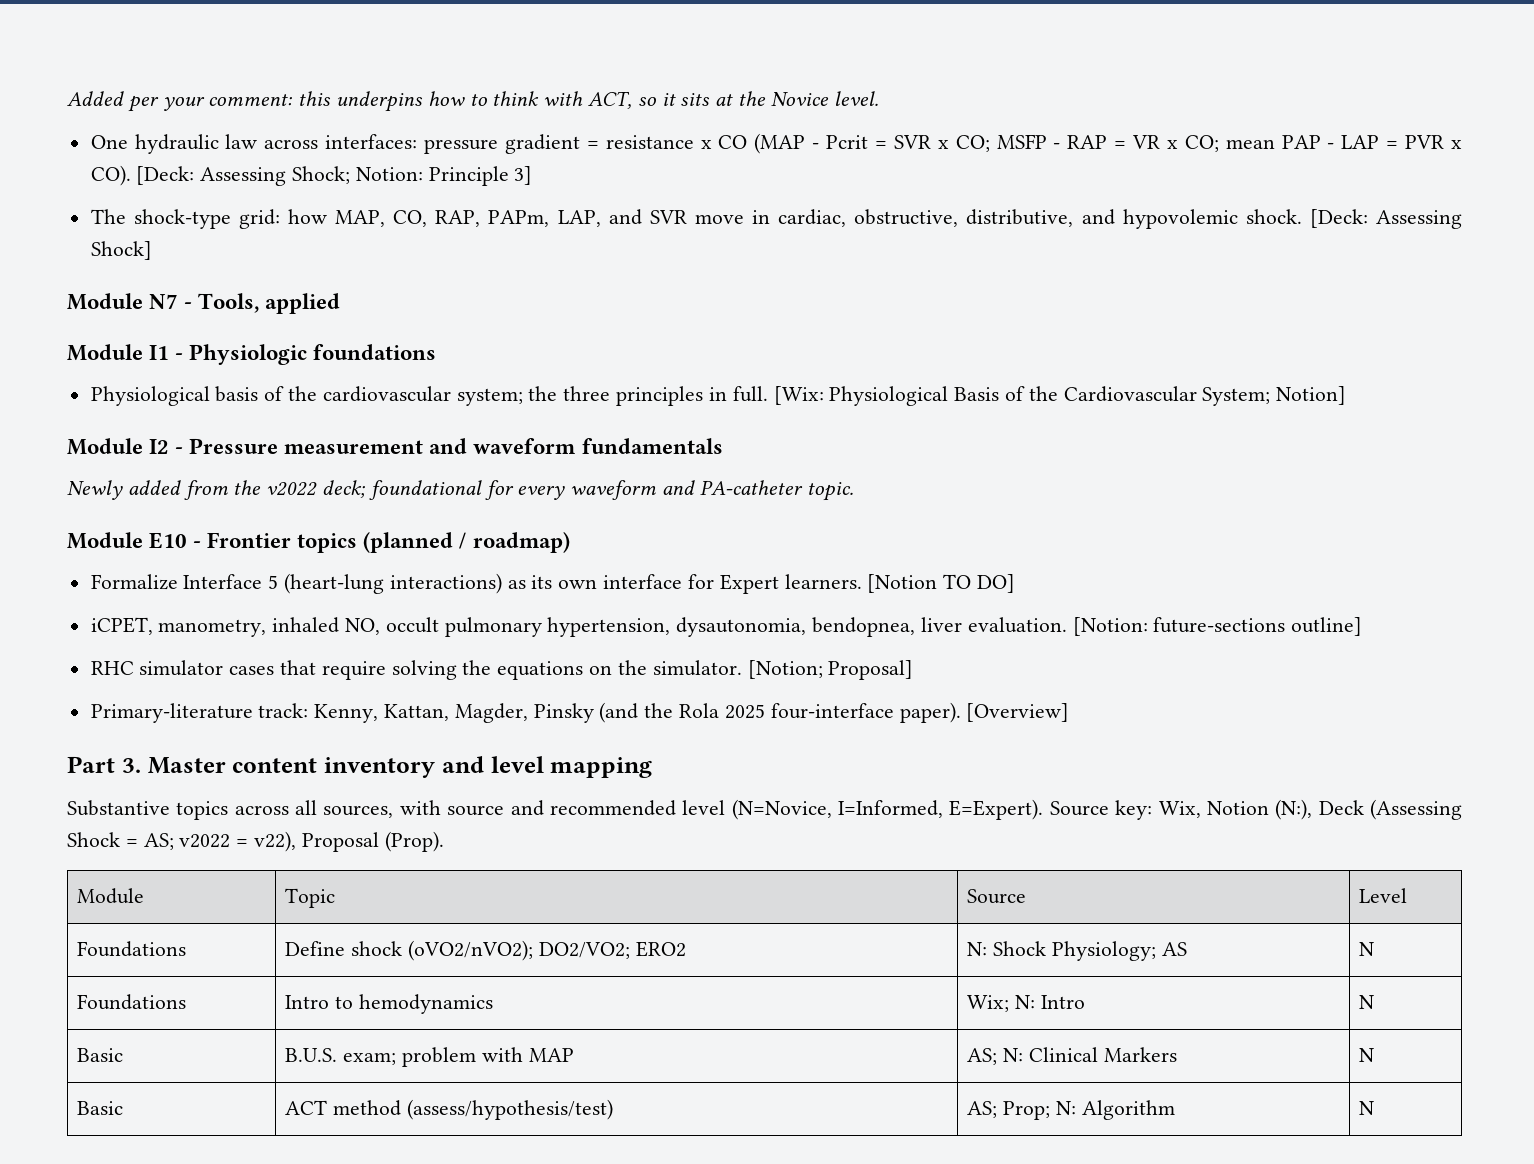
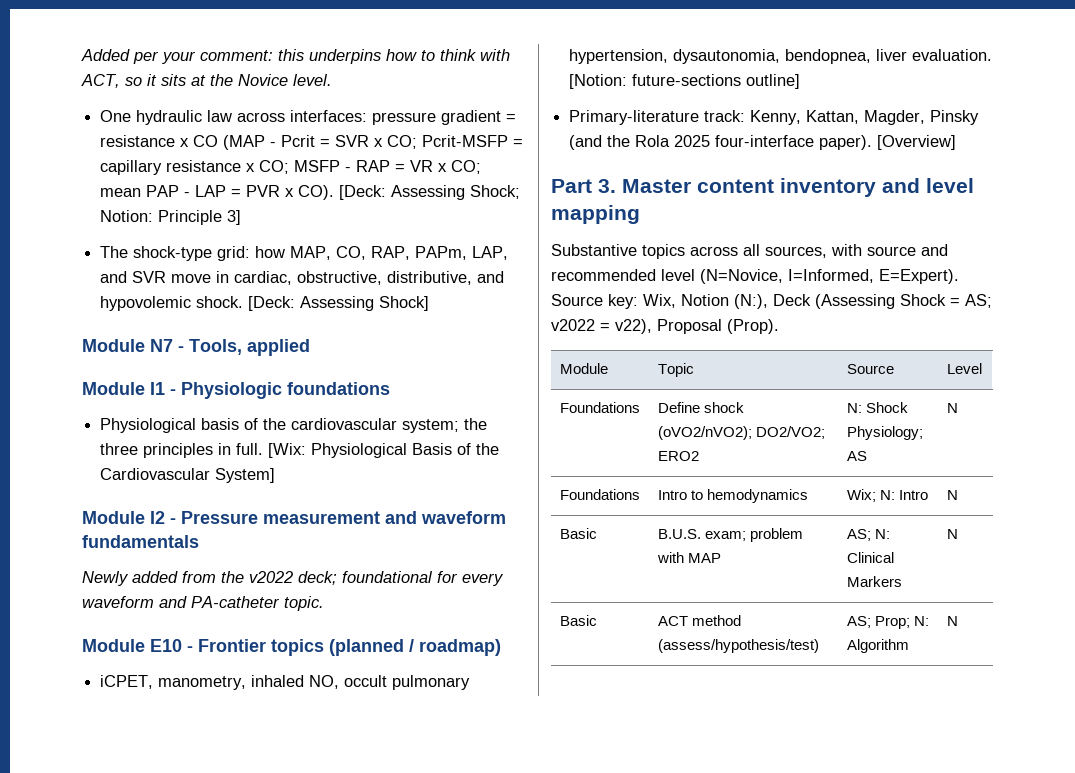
(990, 143) none -> [422,135,524,147] [100,160,290,175] Pcrit-MSFP = capillary resistance x CO;
[1202,386,1347,406] System; Notion] -> [215,468,276,483] System]
[90,573,1015,594] // Formalize Interface 5 (heart-lung interactions) as its own interface for Expert learners. [Notion TO DO] -> (501, 647) none
[90,660,914,680] // RHC simulator cases that require solving the equations on the simulator. [Notion; Proposal] -> (801, 81) none

